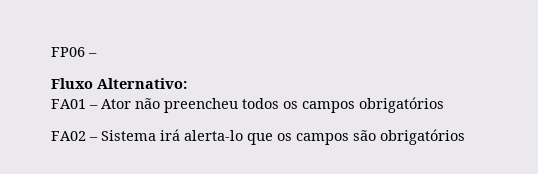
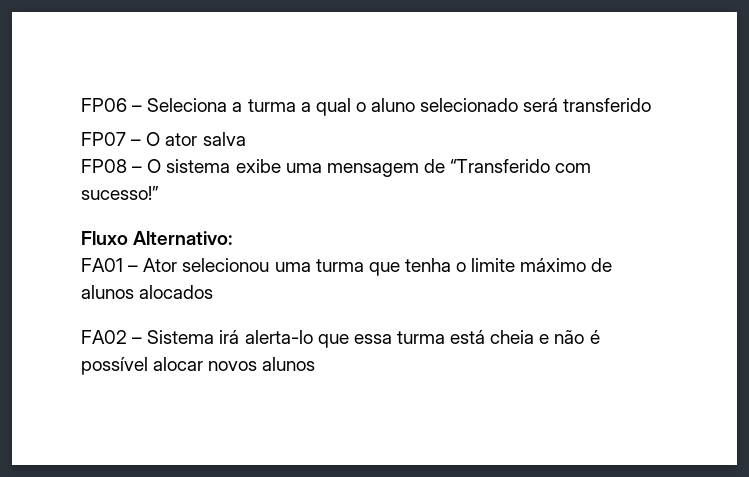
(97, 55) none -> [147,98,652,116] [81,132,246,146] [81,159,592,177] [81,186,159,200] Seleciona a turma a qual o aluno selecionado será transferido // FP07 – O ator salva // FP08 – O sistema exibe uma mensagem de “Transferido com sucesso!”
[135,97,444,113] não preencheu todos os campos obrigatórios -> [182,258,613,276] [81,285,214,299] selecionou uma turma que tenha o limite máximo de alunos alocados
[277,129,465,145] os campos são obrigatórios -> [353,330,600,344] [81,357,316,375] essa turma está cheia e não é possível alocar novos alunos

